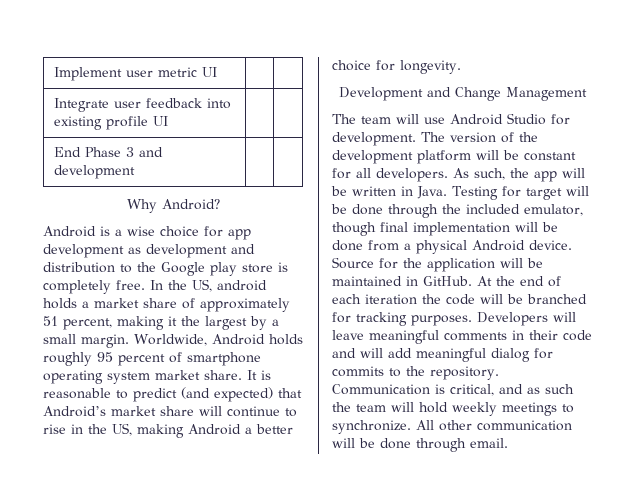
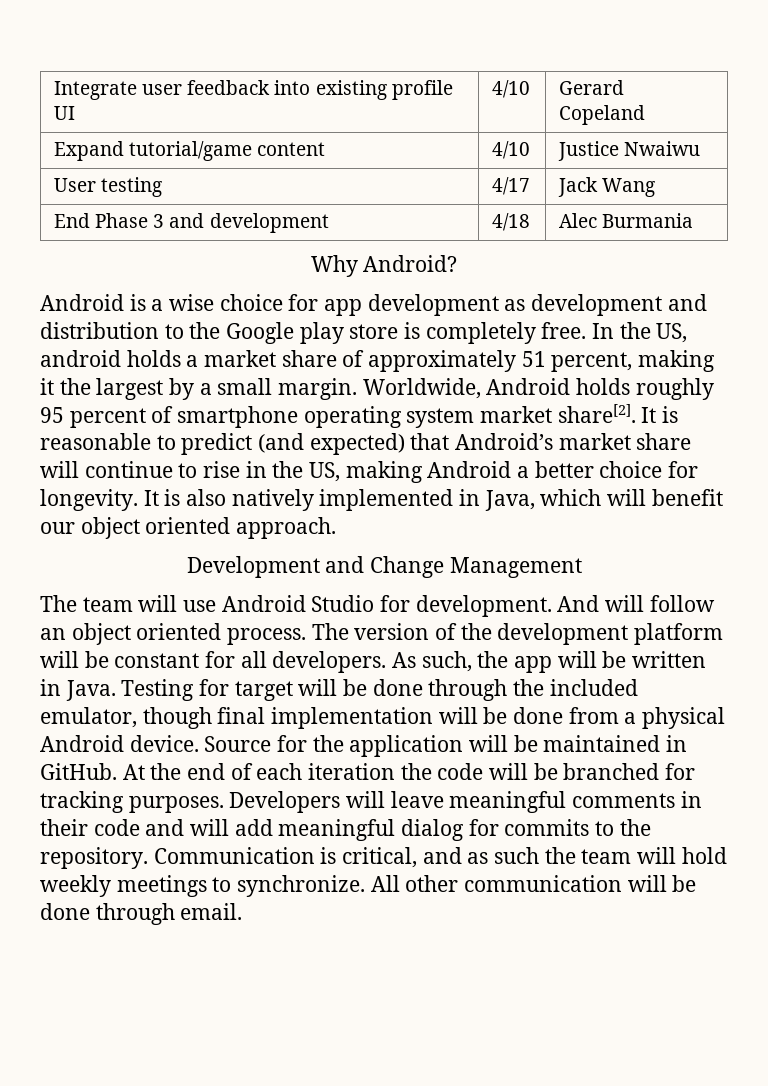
[53,67,217,81] Implement user metric UI | | // -> (54, 90) none
(168, 121) | -> [492,80,531,98] [559,80,625,95] [559,105,646,125] [54,141,326,161] [492,141,531,159] [558,141,701,161] [54,177,163,197] [492,177,531,195] [558,177,656,197] 4/10 | Gerard Copeland // Expand tutorial/game content | 4/10 | Justice Nwaiwu // User testing | 4/17 | Jack Wang
(135, 172) | -> [492,213,531,231] [559,213,694,228] 4/18 | Alec Burmania
[204,370,242,380] share. -> [557,404,636,423] share[2].
(461, 67) none -> [143,489,723,511] [40,517,337,539] It is also natively implemented in Java, which will benefit our object oriented approach.
(416, 139) none -> [557,595,715,612] [40,623,307,645] And will follow an object oriented process.

